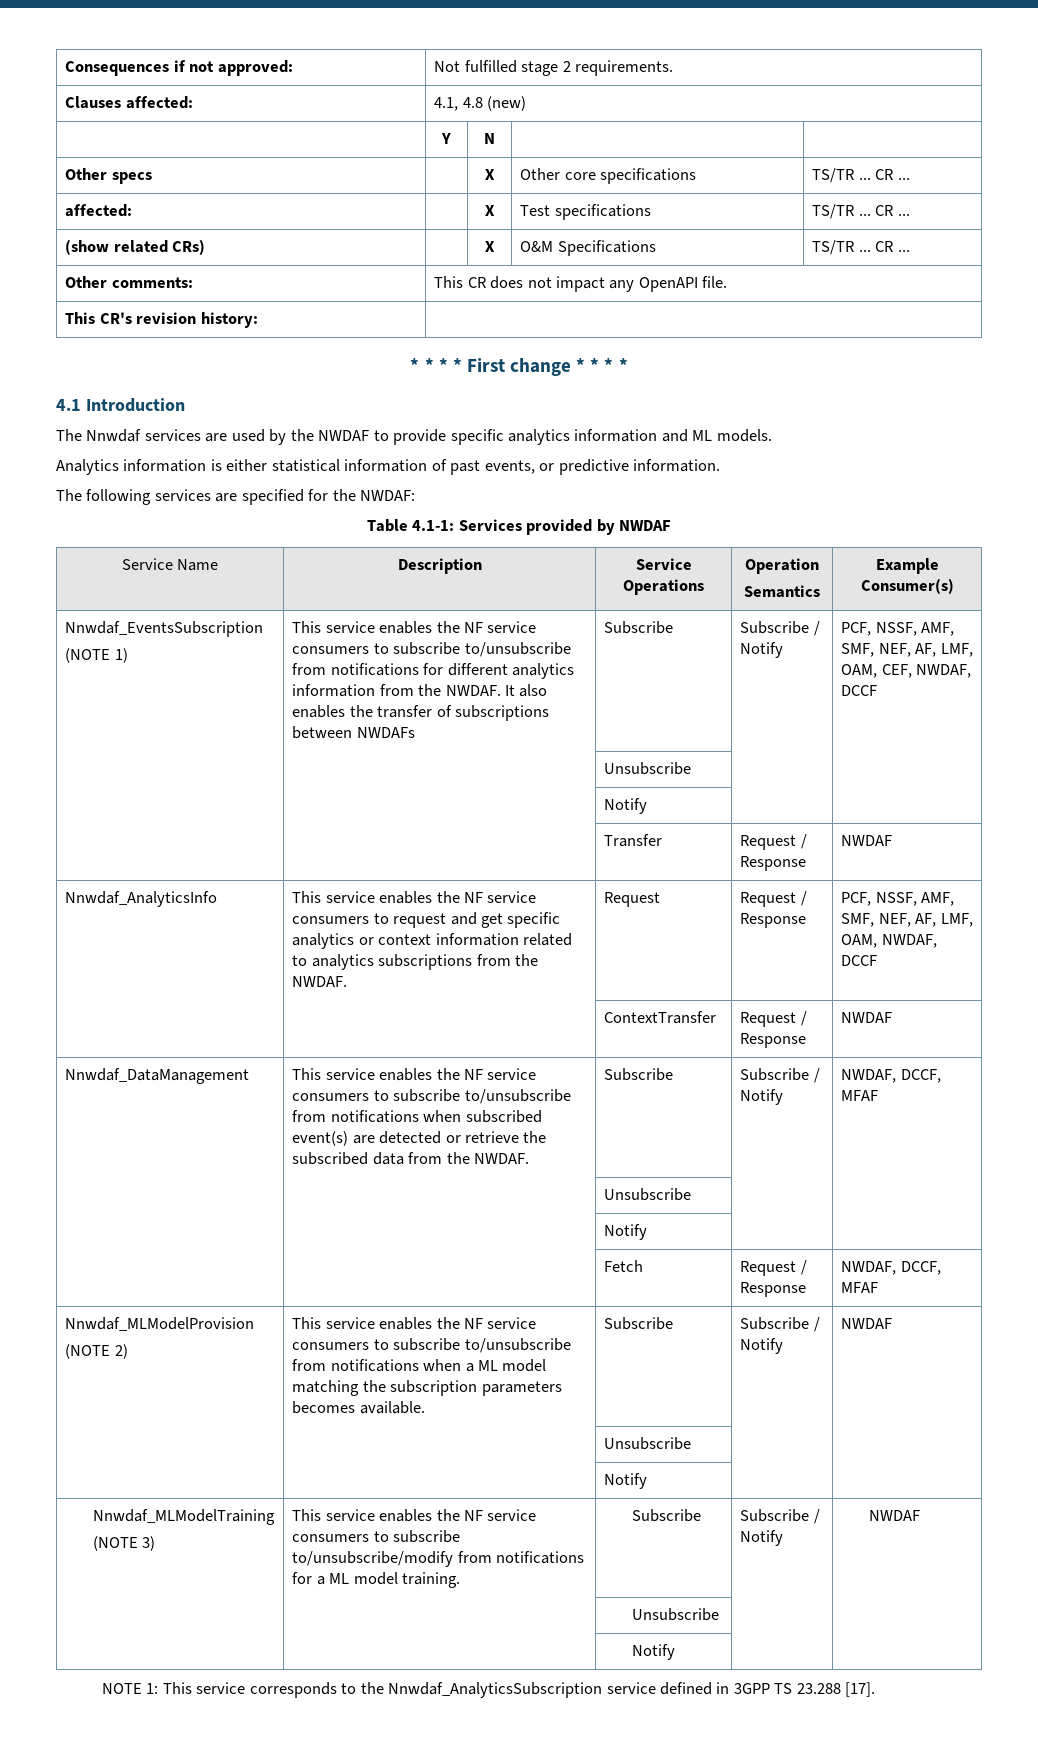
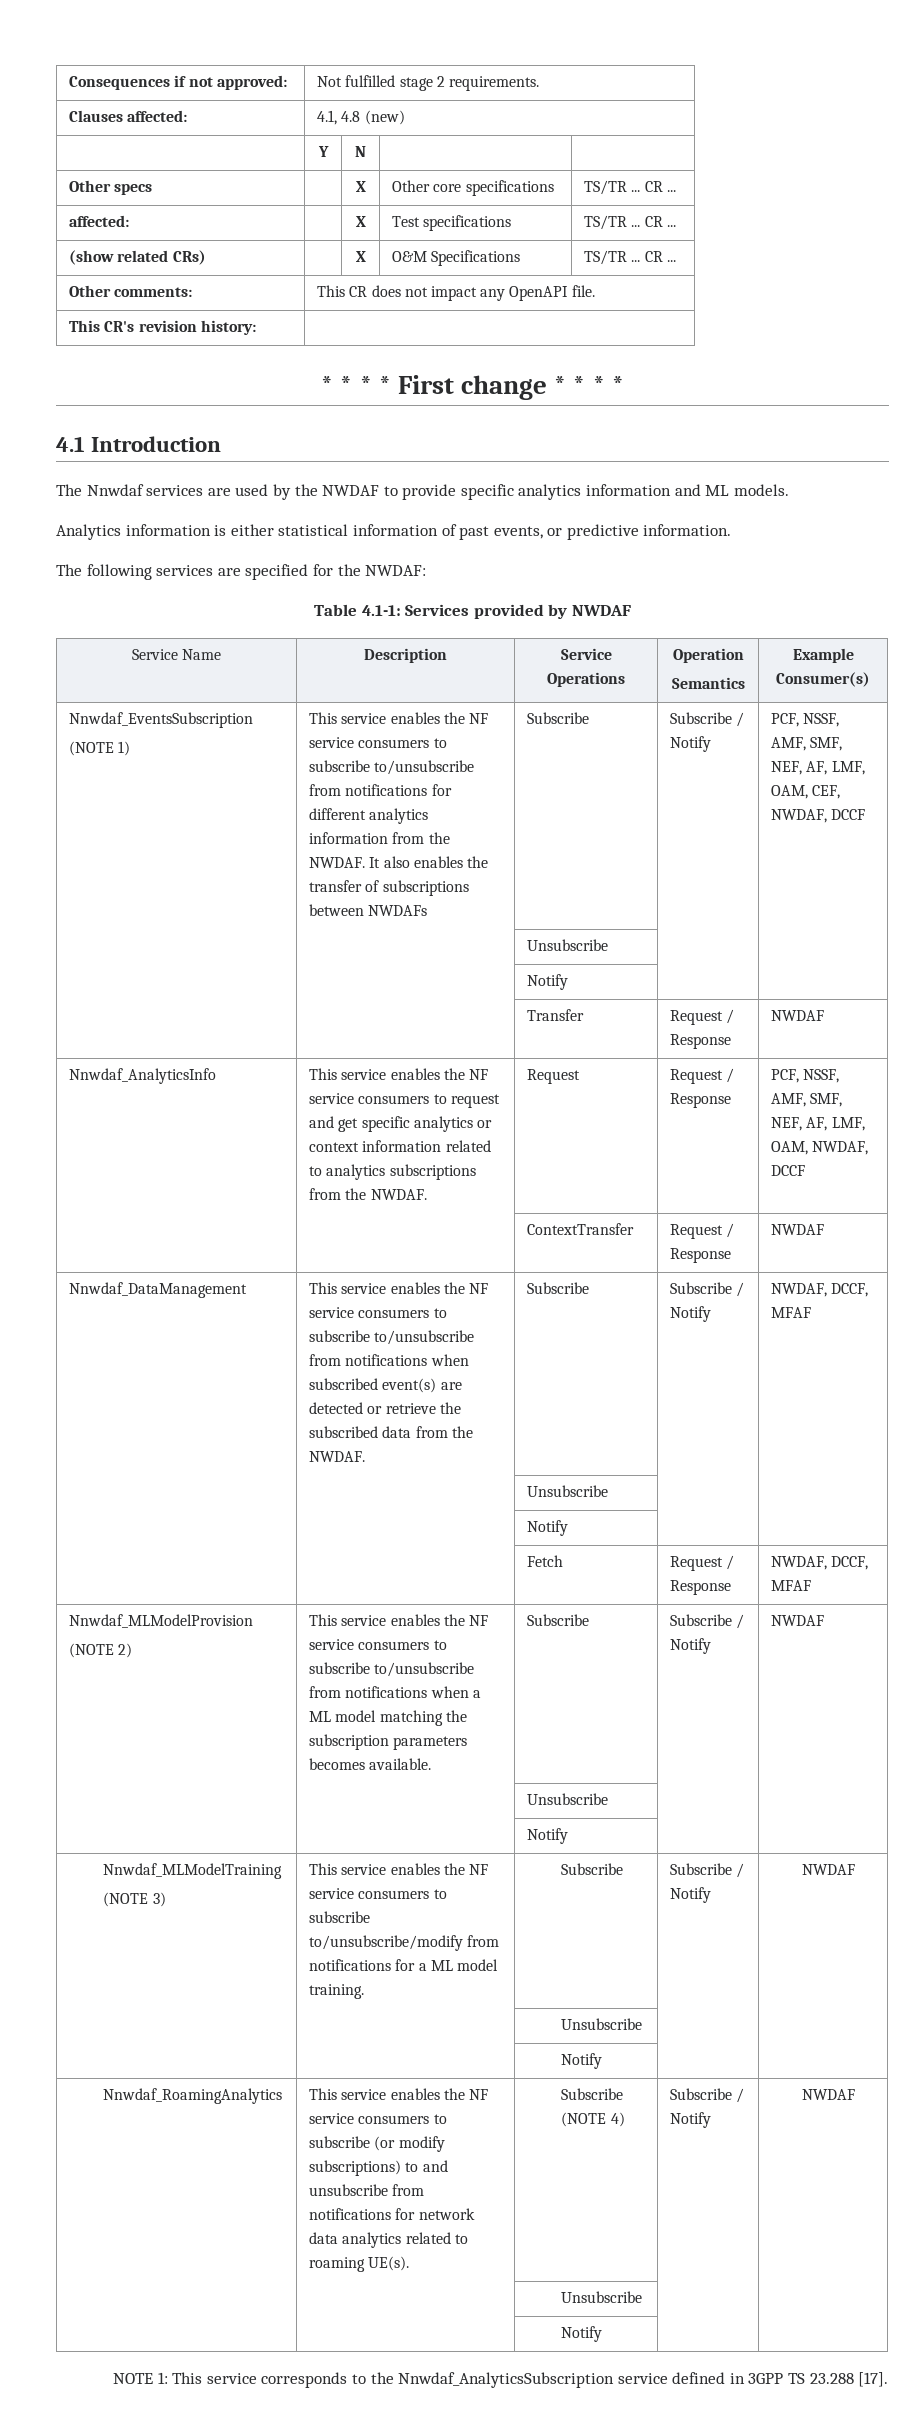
(675, 1652) none -> [103,2088,283,2104] [309,2088,489,2100] [309,2113,447,2124] [309,2136,445,2152] [309,2160,448,2176] [309,2184,425,2196] [309,2208,475,2220] [309,2232,468,2248] [309,2256,410,2272] [561,2088,624,2100] [561,2112,625,2127] [670,2088,745,2103] [670,2112,712,2128] [802,2089,856,2100] [561,2291,643,2303] [561,2326,603,2342] // Nnwdaf_RoamingAnalytics | This service enables the NF service consumers to subscribe (or modify subscriptions) to and unsubscribe from notifications for network data analytics related to roaming UE(s). | Subscribe (NOTE 4) | Subscribe / Notify | NWDAF // | | Unsubscribe | | // | | Notify | |

